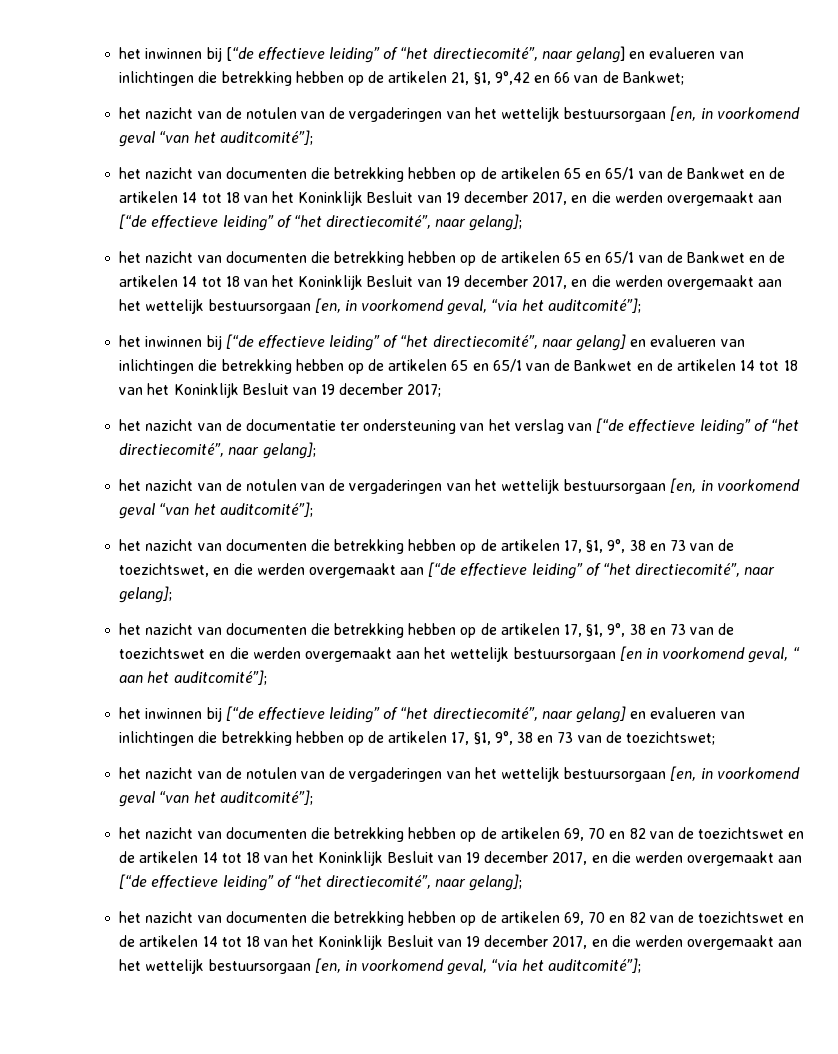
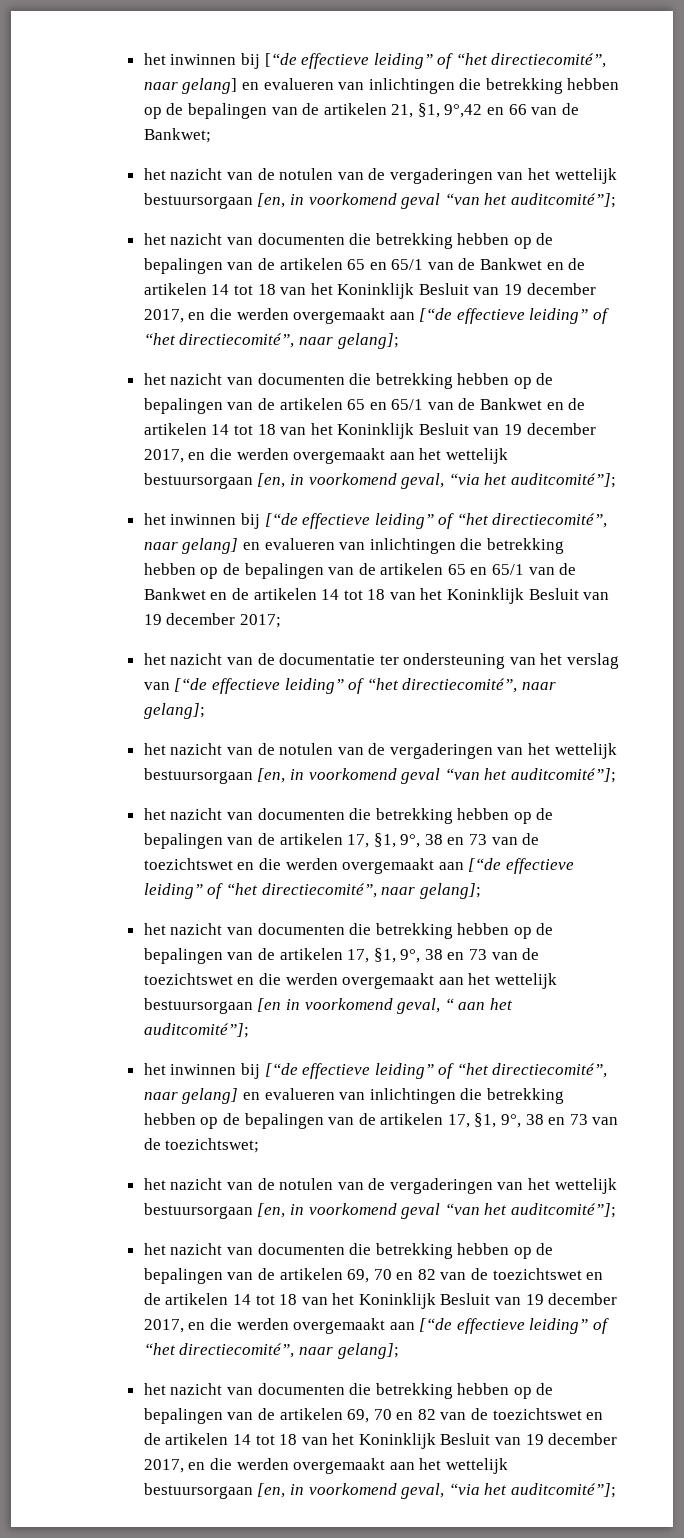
(385, 77) none -> [187,103,320,119] bepalingen van de
(497, 173) none -> [143,258,275,274] bepalingen van de
(497, 257) none -> [143,398,275,414] bepalingen van de
(385, 365) none -> [244,563,376,579] bepalingen van de
[500,539,735,553] [119,563,210,577] artikelen 17, §1, 9°, 38 en 73 van de toezichtswet, -> [143,833,540,849] [143,858,233,870] bepalingen van de artikelen 17, §1, 9°, 38 en 73 van de toezichtswet
(497, 629) none -> [143,948,275,964] bepalingen van de
(385, 737) none -> [244,1113,376,1129] bepalingen van de
(497, 833) none -> [143,1268,275,1284] bepalingen van de
(497, 917) none -> [143,1408,275,1424] bepalingen van de

